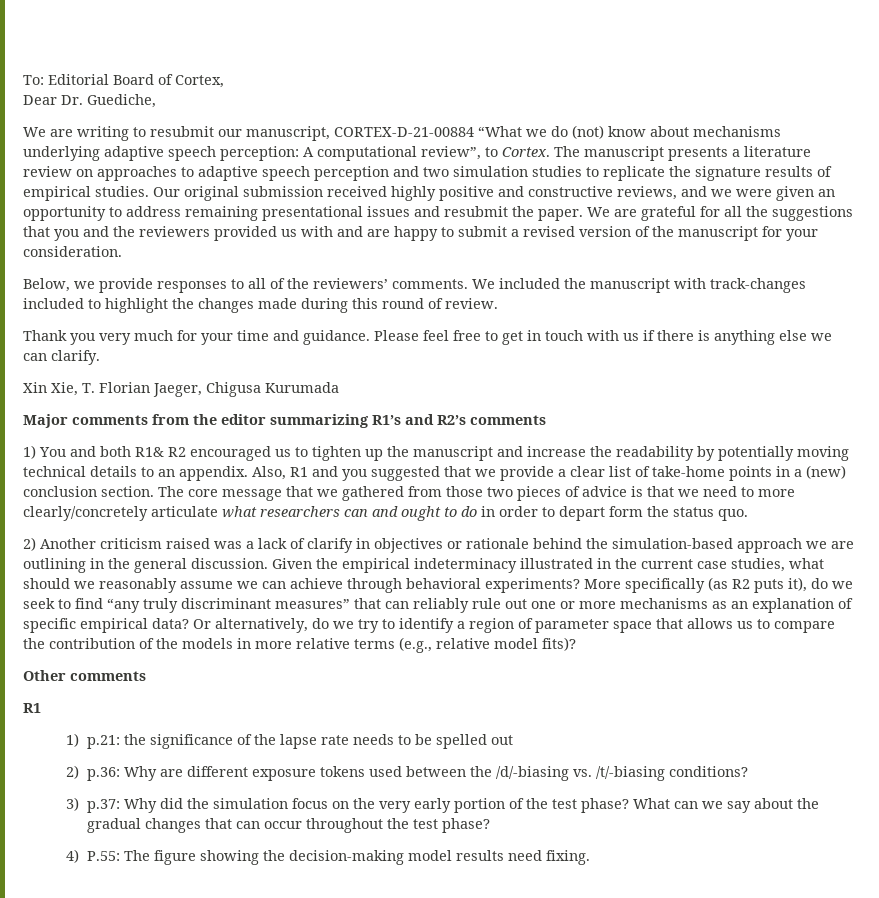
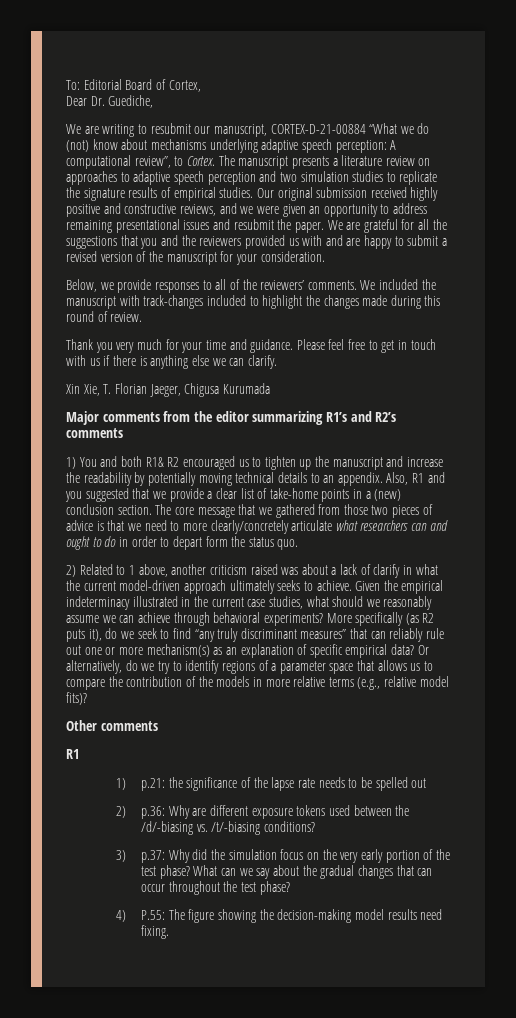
[40,538,96,549] Another -> [79,564,207,577] Related to 1 above, another
(242, 545) none -> [301,564,328,575] about
[374,538,854,553] [23,558,268,573] objectives or rationale behind the simulation-based approach we are outlining in the general discussion. -> [415,564,438,575] [66,580,352,594] what the current model-driven approach ultimately seeks to achieve.
[620,598,708,609] mechanisms -> [146,644,210,657] mechanism(s)
[457,618,533,633] a region of -> [221,660,277,674] regions of a

